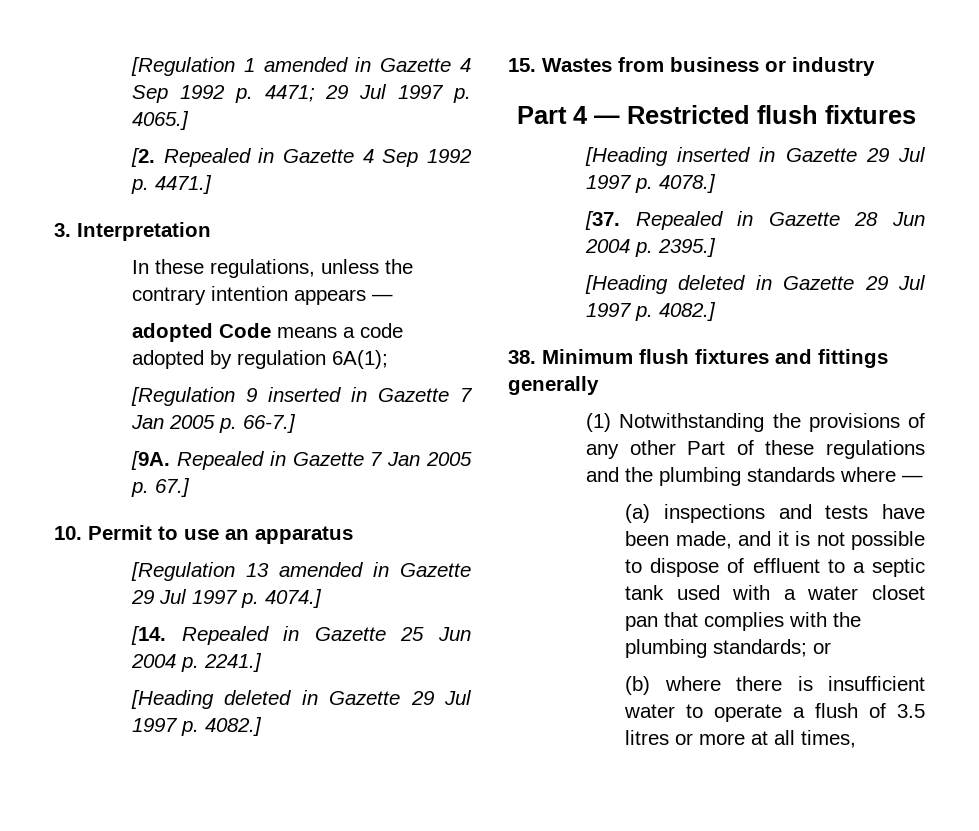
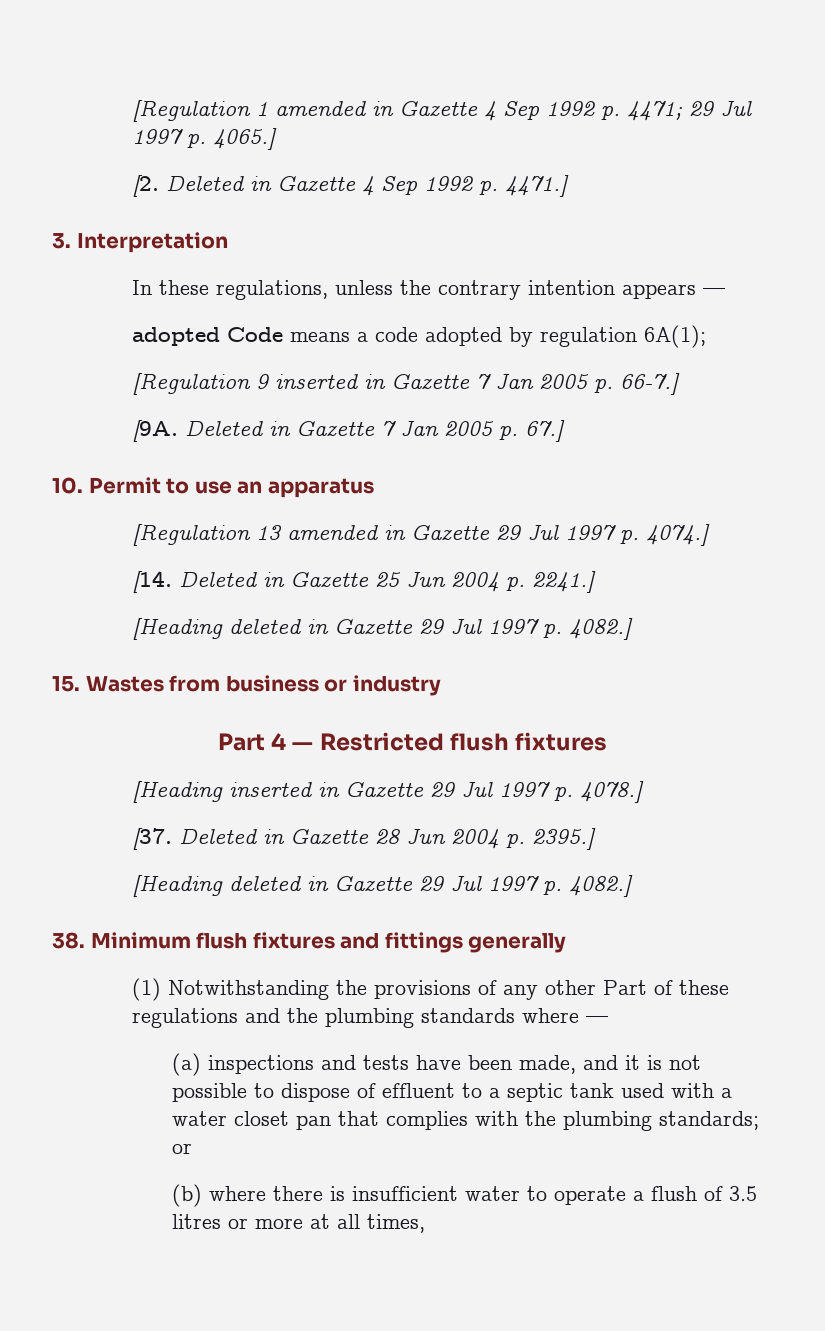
[163,148,251,167] Repealed -> [166,175,245,191] Deleted
[176,451,264,470] Repealed -> [185,420,264,436] Deleted
[181,626,269,645] Repealed -> [179,571,258,587] Deleted
[635,211,723,230] Repealed -> [179,828,258,844] Deleted

